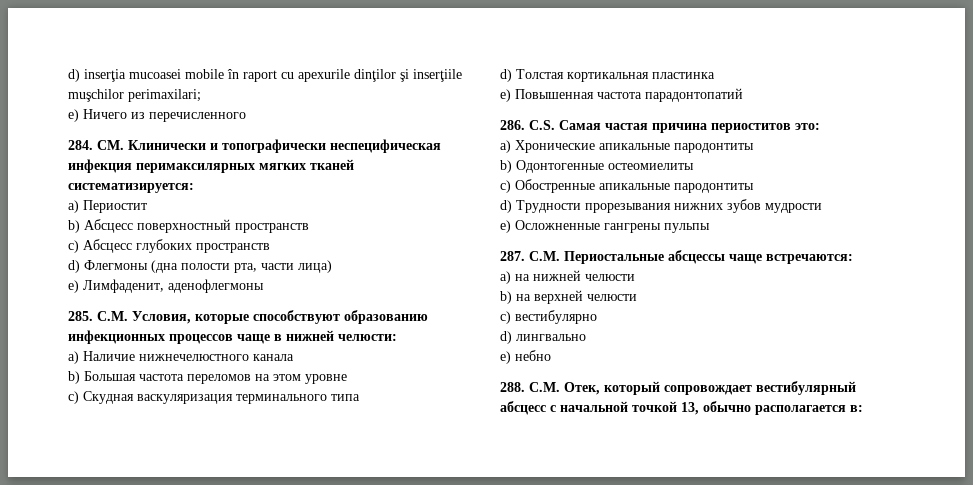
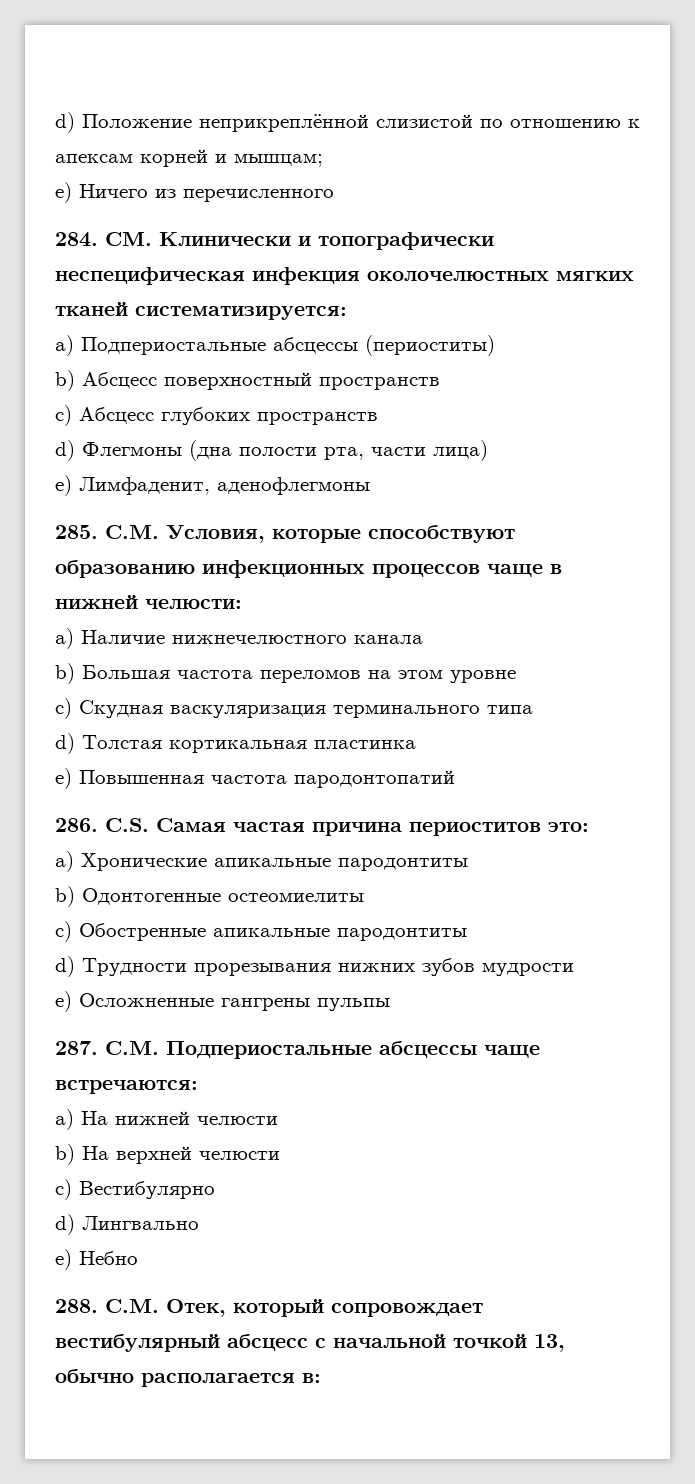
[68,69,462,82] [68,89,201,102] d) inserţia mucoasei mobile în raport cu apexurile dinţilor şi inserţiile muşchilor perimaxilari; -> [55,112,640,133] [55,149,323,167] d) Положение неприкреплённой слизистой по отношению к апексам корней и мышцам;
[136,163,255,173] перимаксилярных -> [367,271,549,282] околочелюстных
[83,200,147,213] Периостит -> [81,335,495,356] Подпериостальные абсцессы (периоститы)
[645,88,743,102] парадонтопатий -> [294,770,455,788] пародонтопатий
[564,251,664,264] Периостальные -> [166,1041,372,1059] Подпериостальные
[515,274,530,281] на -> [81,1111,108,1125] На
[516,294,531,301] на -> [82,1146,109,1160] На
[515,310,597,324] [500,331,586,344] [500,350,551,364] вестибулярно // d) лингвально // e) небно -> [79,1181,215,1199] [55,1214,199,1235] [55,1249,138,1270] Вестибулярно // d) Лингвально // e) Небно

